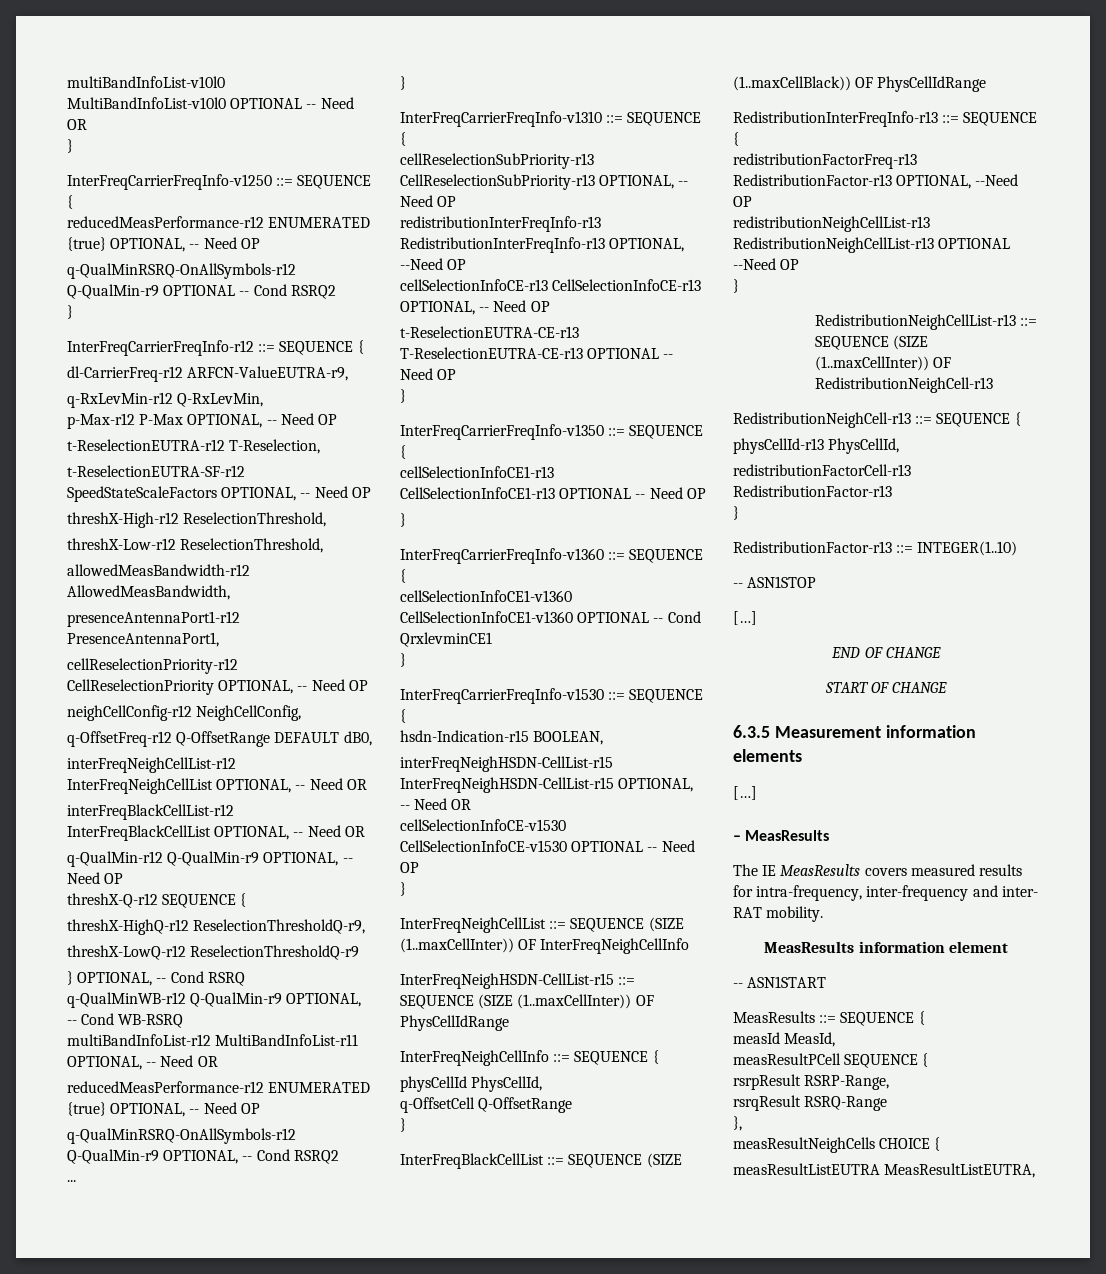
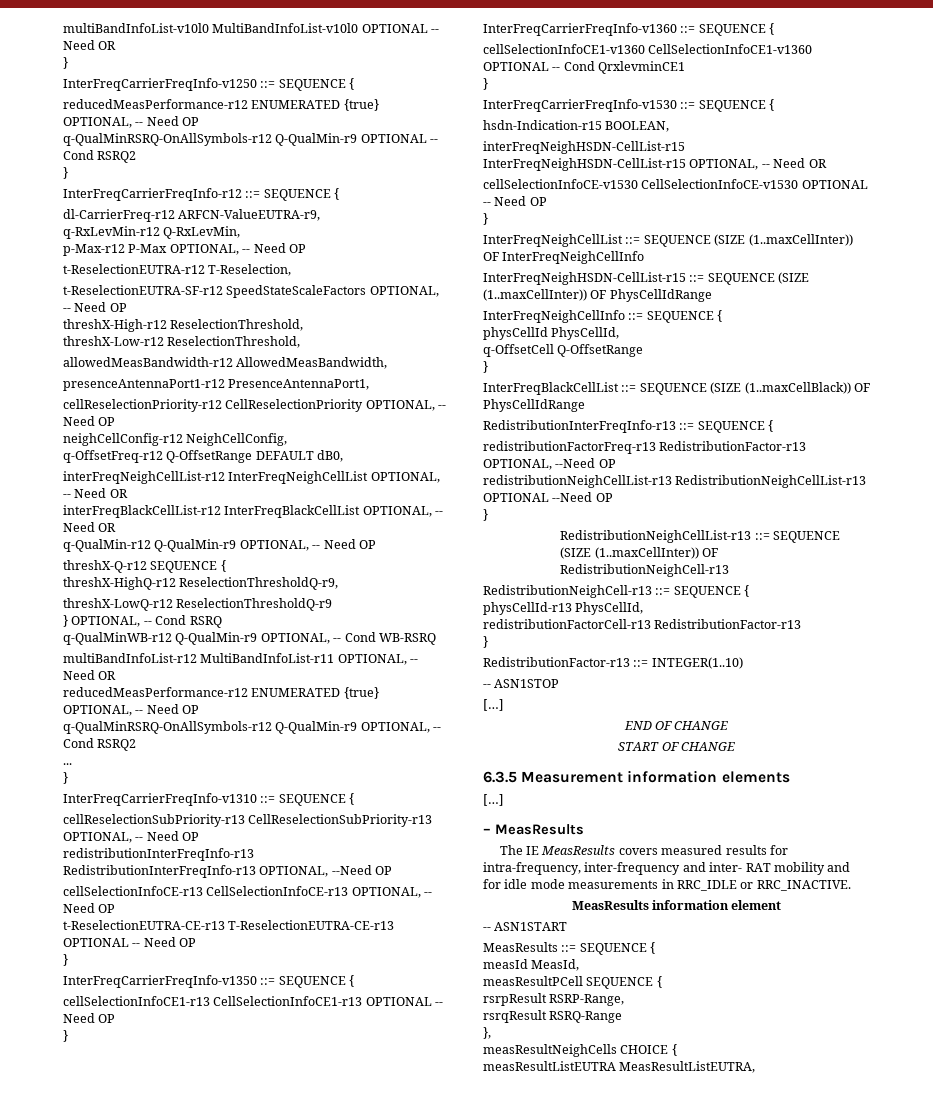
[766,906,824,922] mobility. -> [773,862,851,875] [483,879,851,891] mobility and for idle mode measurements in RRC_IDLE or RRC_INACTIVE.

